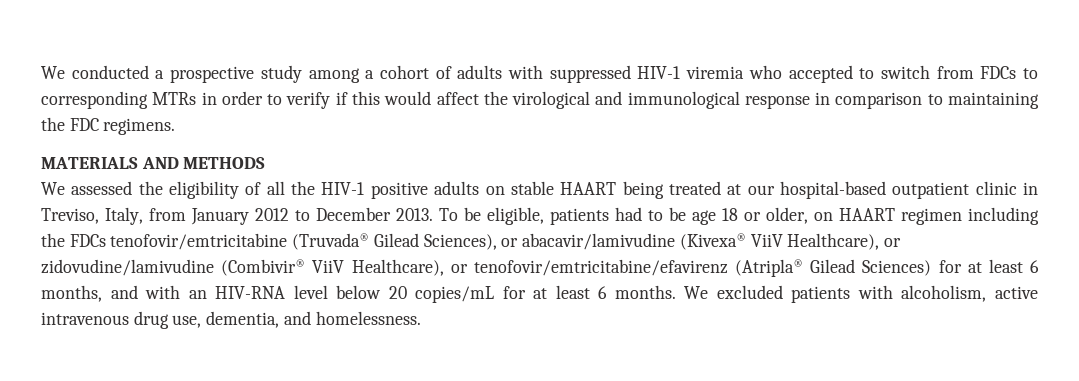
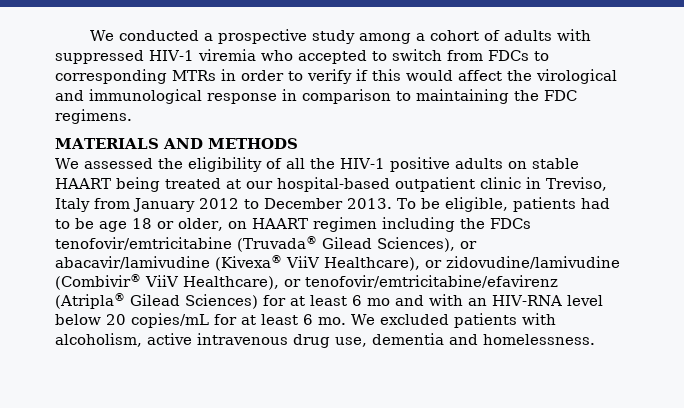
[105,207,143,225] Italy, -> [55,198,90,212] Italy
[41,285,102,302] months, -> [367,298,390,306] mo
[614,285,676,299] months. -> [318,317,346,325] mo.
[206,311,280,328] dementia, -> [372,333,444,345] dementia

